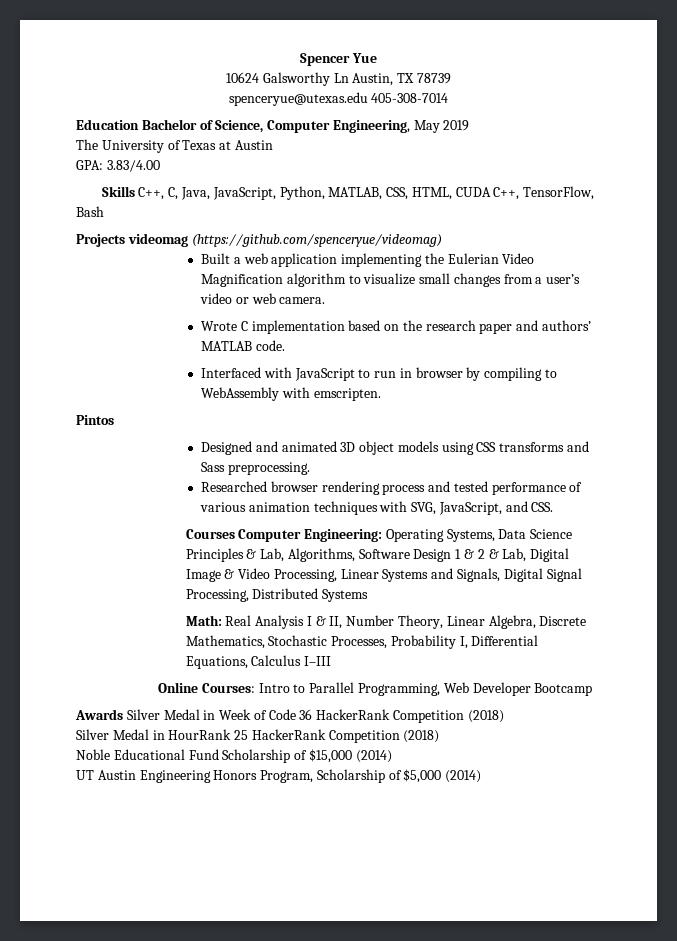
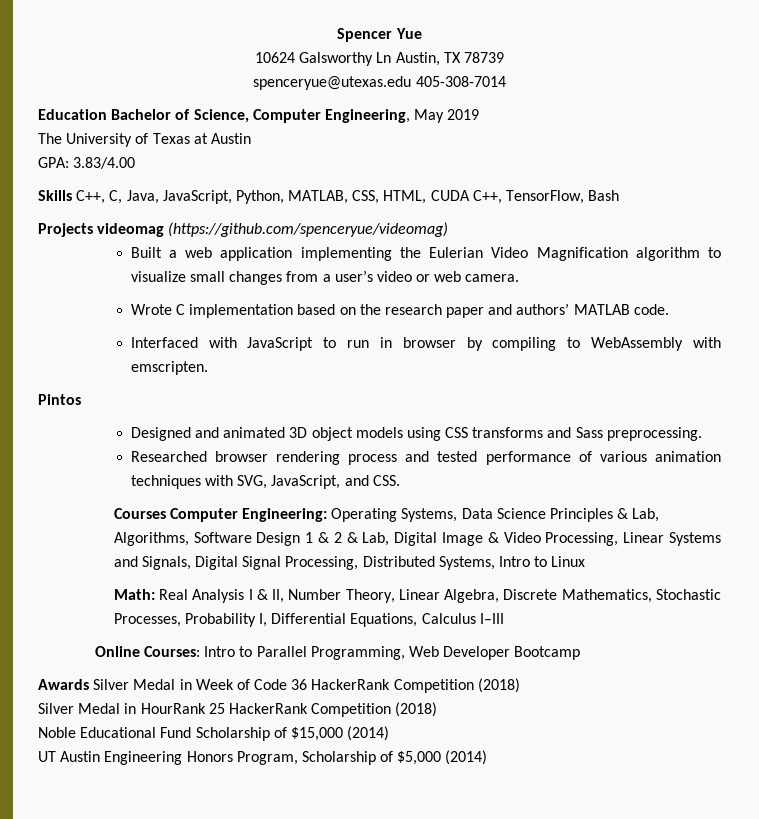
[322,589,369,602] Systems -> [438,556,586,570] Systems, Intro to Linux

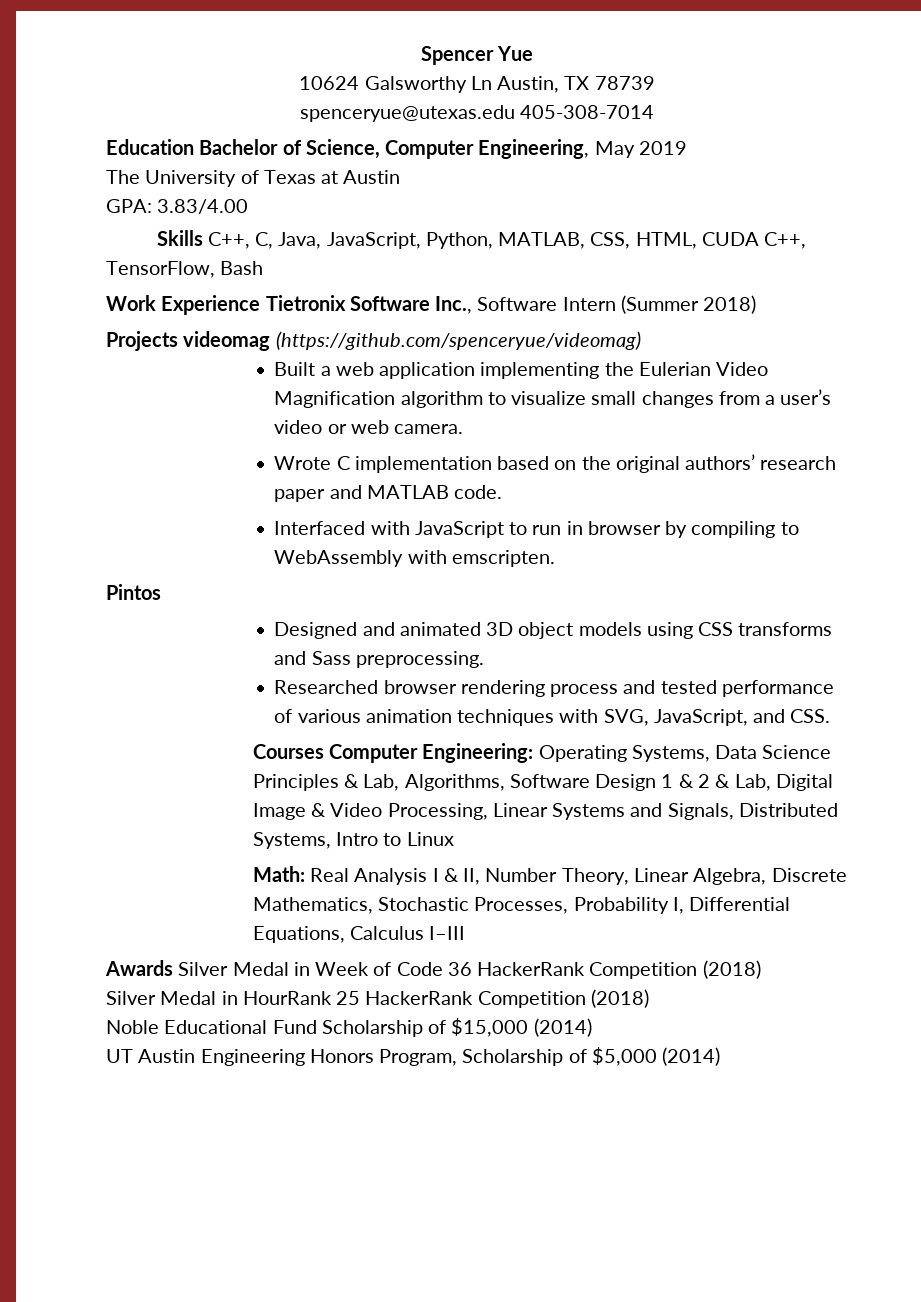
(620, 195) none -> [106,295,757,315] // Work Experience Tietronix Software Inc., Software Intern (Summer 2018)
(381, 309) none -> [615,454,756,473] original authors’
[516,303,570,315] authors’ -> (362, 492) none
[195,556,359,570] Digital Signal Processing, -> (734, 811) none
[94,646,581,660] // Online Courses: Intro to Parallel Programming, Web Developer Bootcamp -> (466, 933) none

